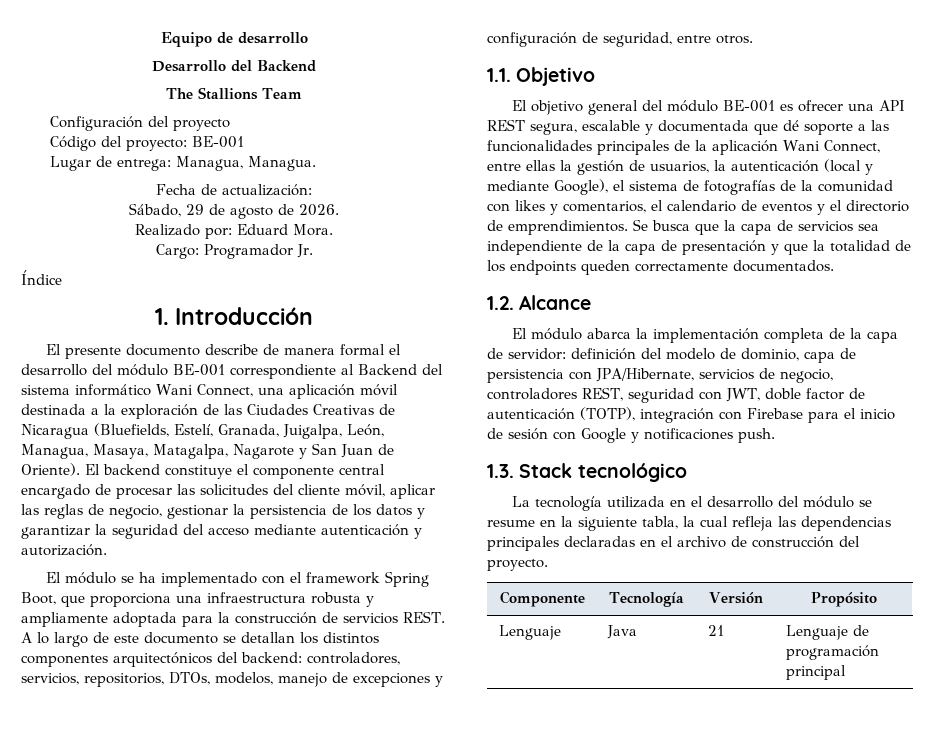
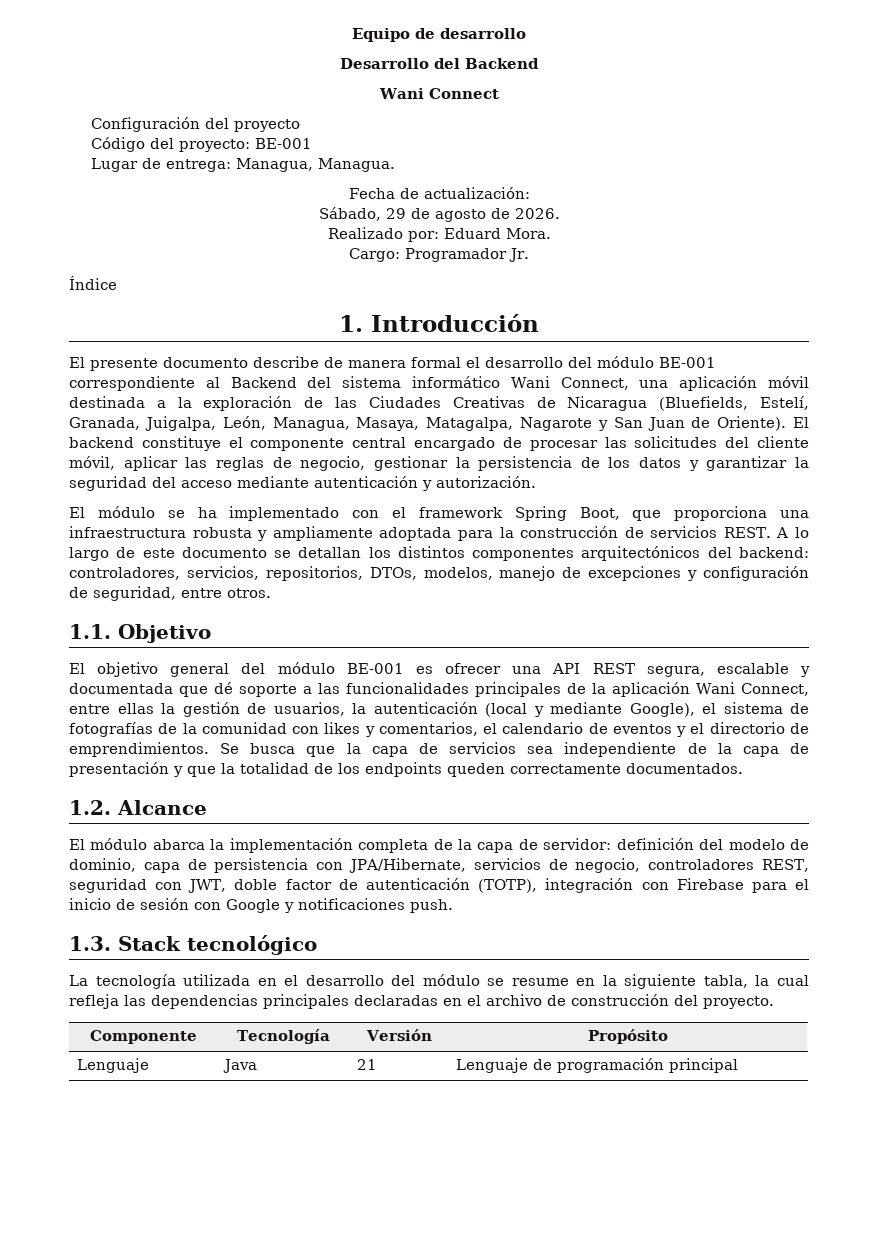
[166,87,303,100] The Stallions Team -> [378,88,499,99] Wani Connect

